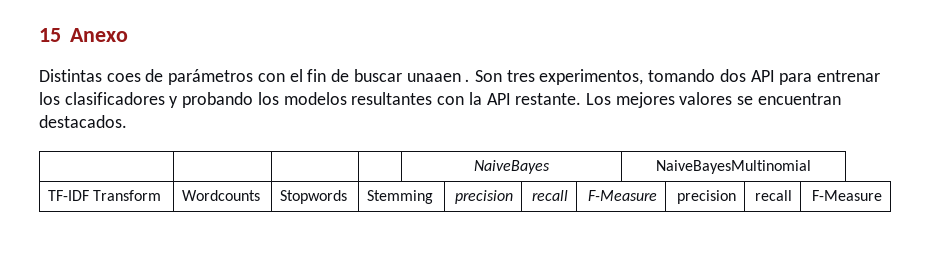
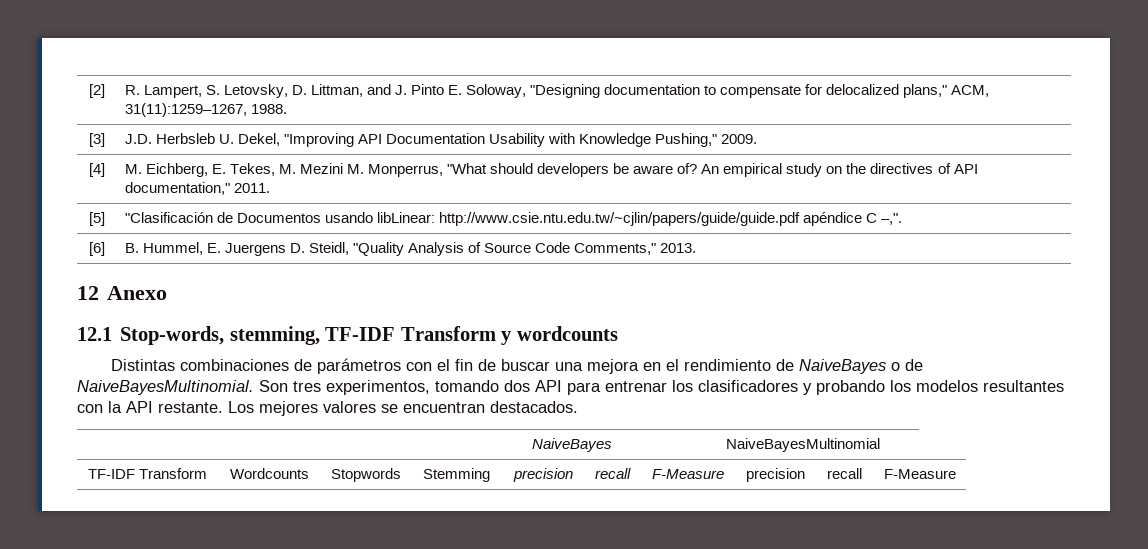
[39,28,128,42] 15 Anexo -> [88,84,105,98] [124,84,990,98] [124,103,287,117] [88,133,105,147] [124,133,758,147] [88,163,105,177] [124,163,978,177] [124,182,270,195] [88,212,105,226] [124,212,902,226] [88,242,105,256] [124,242,697,256] [77,286,168,300] [77,326,618,345] [2] | R. Lampert, S. Letovsky, D. Littman, and J. Pinto E. Soloway, "Designing documentation to compensate for delocalized plans," ACM, 31(11):1259–1267, 1988. // [3] | J.D. Herbsleb U. Dekel, "Improving API Documentation Usability with Knowledge Pushing," 2009. // [4] | M. Eichberg, E. Tekes, M. Mezini M. Monperrus, "What should developers be aware of? An empirical study on the directives of API documentation," 2011. // [5] | "Clasificación de Documentos usando libLinear: http://www.csie.ntu.edu.tw/~cjlin/papers/guide/guide.pdf apéndice C –,". // [6] | B. Hummel, E. Juergens D. Steidl, "Quality Analysis of Source Code Comments," 2013. // 12 Anexo // 12.1 Stop-words, stemming, TF-IDF Transform y wordcounts
[106,73,141,82] coes -> [180,359,290,371] combinaciones
[406,73,471,82] unaaen . -> [555,359,924,374] [77,380,254,395] una mejora en el rendimiento de NaiveBayes o de NaiveBayesMultinomial.

